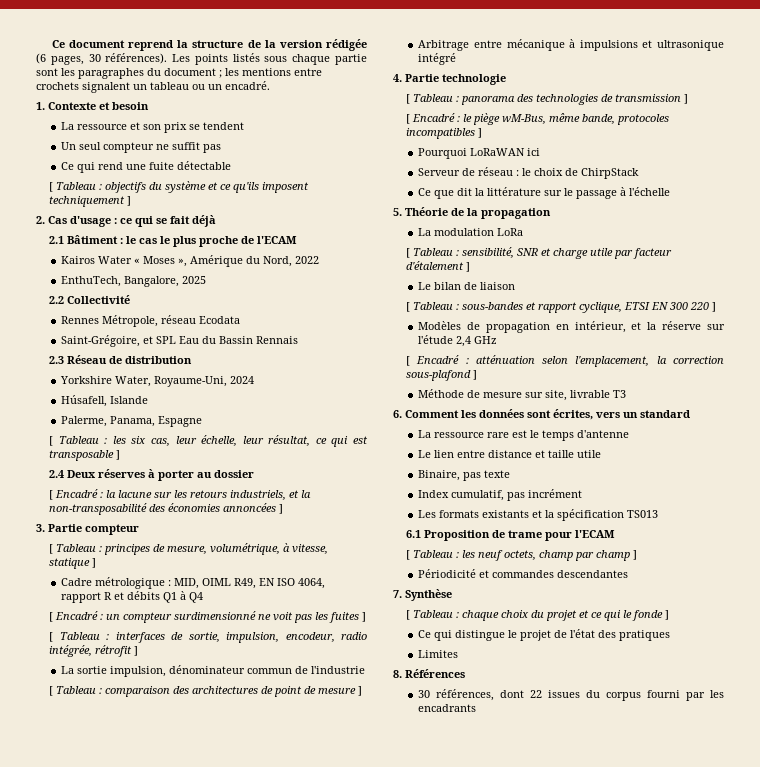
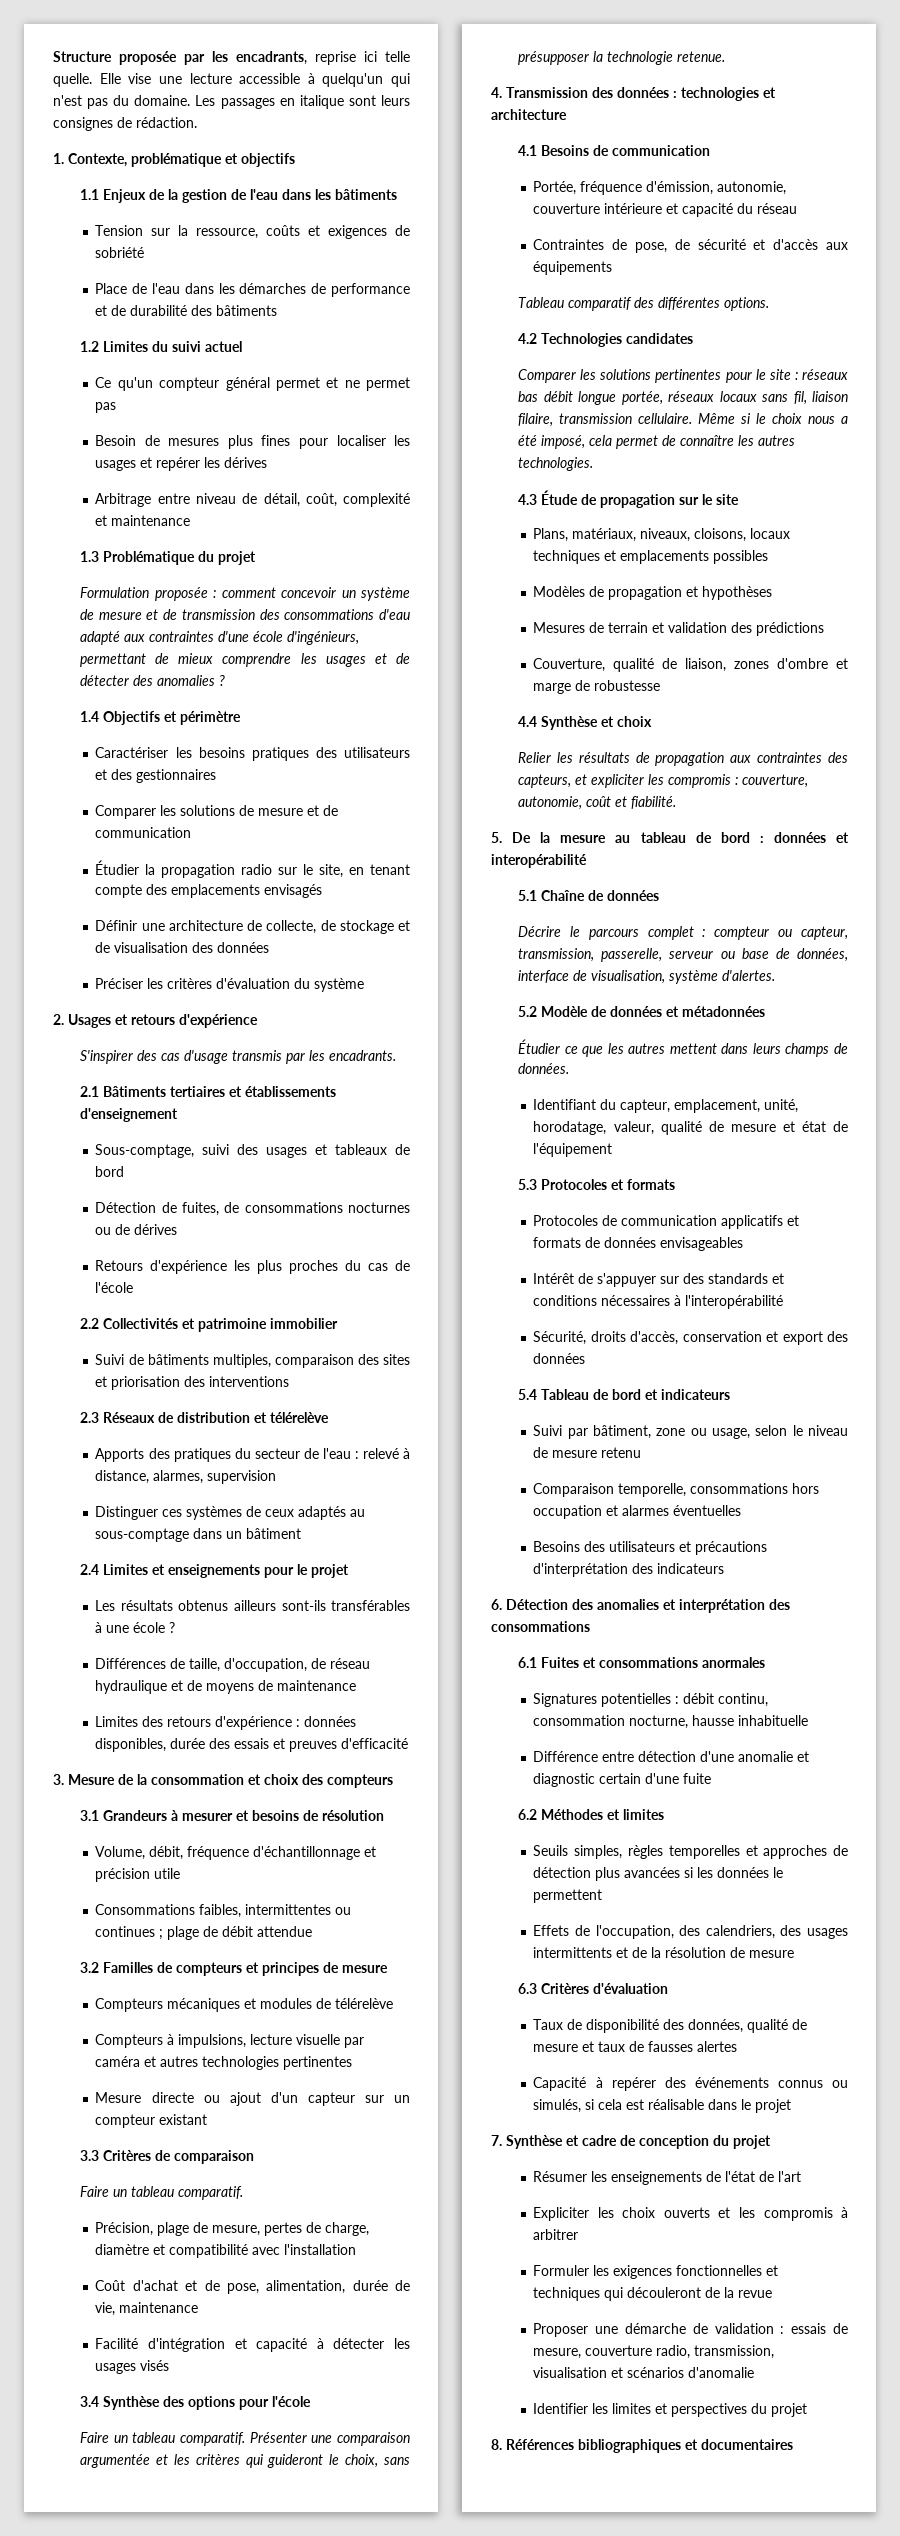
[51,39,368,51] [36,53,367,65] [36,68,322,79] [36,81,270,93] [36,102,149,110] [61,122,245,133] [61,142,222,153] [61,161,232,173] [49,181,310,193] [49,196,132,207] [36,215,216,227] [49,235,298,247] [61,255,320,267] [61,276,207,287] [49,295,131,304] [61,315,241,327] [61,335,299,347] [49,355,193,364] [60,376,255,387] [61,395,149,407] [61,416,203,427] [49,435,369,447] [49,450,121,461] [49,469,255,481] [49,489,312,501] [49,503,284,515] [36,524,139,535] [49,543,329,555] [49,558,97,569] [61,577,326,589] [61,591,204,603] [49,611,367,623] [49,632,368,643] [49,645,139,657] [61,665,366,677] [49,686,363,697] [418,39,724,51] [418,53,457,65] [393,74,506,85] [406,94,689,105] [406,113,670,125] [406,128,483,139] [418,148,541,159] [418,167,640,179] [418,187,671,199] [393,207,551,219] [418,228,524,236] [406,247,673,259] [406,261,471,272] [418,282,516,290] [406,302,717,313] [418,321,725,333] [418,335,498,347] [406,355,724,367] [406,370,478,381] [418,389,627,401] [393,409,690,420] [418,430,630,441] [418,450,602,458] [418,470,511,481] [418,489,583,501] [418,509,659,521] [406,530,616,541] [406,550,638,561] [418,569,629,578] [393,589,452,601] [406,610,670,621] [418,629,671,641] [418,650,459,658] [393,669,465,678] [418,689,724,701] [418,704,477,712] Ce document reprend la structure de la version rédigée (6 pages, 30 références). Les points listés sous chaque partie sont les paragraphes du document ; les mentions entre crochets signalent un tableau ou un encadré. // 1. Contexte et besoin // La ressource et son prix se tendent // Un seul compteur ne suffit pas // Ce qui rend une fuite détectable // [ Tableau : objectifs du système et ce qu'ils imposent techniquement ] // 2. Cas d'usage : ce qui se fait déjà // 2.1 Bâtiment : le cas le plus proche de l'ECAM // Kairos Water « Moses », Amérique du Nord, 2022 // EnthuTech, Bangalore, 2025 // 2.2 Collectivité // Rennes Métropole, réseau Ecodata // Saint-Grégoire, et SPL Eau du Bassin Rennais // 2.3 Réseau de distribution // Yorkshire Water, Royaume-Uni, 2024 // Húsafell, Islande // Palerme, Panama, Espagne // [ Tableau : les six cas, leur échelle, leur résultat, ce qui est transposable ] // 2.4 Deux réserves à porter au dossier // [ Encadré : la lacune sur les retours industriels, et la non-transposabilité des économies annoncées ] // 3. Partie compteur // [ Tableau : principes de mesure, volumétrique, à vitesse, statique ] // Cadre métrologique : MID, OIML R49, EN ISO 4064, rapport R et débits Q1 à Q4 // [ Encadré : un compteur surdimensionné ne voit pas les fuites ] // [ Tableau : interfaces de sortie, impulsion, encodeur, radio intégrée, rétrofit ] // La sortie impulsion, dénominateur commun de l'industrie // [ Tableau : comparaison des architectures de point de mesure ] // Arbitrage entre mécanique à impulsions et ultrasonique intégré // 4. Partie technologie // [ Tableau : panorama des technologies de transmission ] // [ Encadré : le piège wM-Bus, même bande, protocoles incompatibles ] // Pourquoi LoRaWAN ici // Serveur de réseau : le choix de ChirpStack // Ce que dit la littérature sur le passage à l'échelle // 5. Théorie de la propagation // La modulation LoRa // [ Tableau : sensibilité, SNR et charge utile par facteur d'étalement ] // Le bilan de liaison // [ Tableau : sous-bandes et rapport cyclique, ETSI EN 300 220 ] // Modèles de propagation en intérieur, et la réserve sur l'étude 2,4 GHz // [ Encadré : atténuation selon l'emplacement, la correction sous-plafond ] // Méthode de mesure sur site, livrable T3 // 6. Comment les données sont écrites, vers un standard // La ressource rare est le temps d'antenne // Le lien entre distance et taille utile // Binaire, pas texte // Index cumulatif, pas incrément // Les formats existants et la spécification TS013 // 6.1 Proposition de trame pour l'ECAM // [ Tableau : les neuf octets, champ par champ ] // Périodicité et commandes descendantes // 7. Synthèse // [ Tableau : chaque choix du projet et ce qui le fonde ] // Ce qui distingue le projet de l'état des pratiques // Limites // 8. Références // 30 références, dont 22 issues du corpus fourni par les encadrants -> [53,51,410,65] [53,73,410,87] [53,95,410,109] [53,117,197,131] [53,153,295,167] [80,189,398,203] [95,225,410,239] [95,247,145,258] [95,283,410,297] [95,305,278,316] [80,341,243,352] [95,377,410,391] [95,402,117,413] [95,435,410,449] [95,457,268,471] [95,493,411,507] [95,515,191,526] [80,551,257,565] [80,587,410,601] [80,609,410,620] [80,631,360,645] [80,653,411,667] [80,675,226,686] [80,711,242,725] [95,747,410,761] [95,769,217,783] [95,805,339,819] [95,827,192,838] [95,860,411,878] [95,884,323,898] [95,920,411,934] [95,942,270,953] [95,978,365,992] [53,1014,258,1028] [80,1050,397,1064] [80,1086,337,1097] [80,1108,179,1122] [95,1144,410,1158] [95,1166,125,1177] [95,1202,410,1216] [95,1224,178,1235] [95,1260,410,1274] [95,1282,134,1293] [80,1318,339,1332] [95,1354,410,1368] [95,1376,290,1390] [80,1412,330,1423] [95,1448,411,1462] [95,1470,277,1484] [95,1506,366,1520] [95,1528,302,1542] [80,1564,350,1578] [95,1600,410,1611] [95,1622,176,1633] [95,1658,371,1672] [95,1680,357,1694] [95,1716,357,1730] [95,1738,409,1752] [53,1774,393,1788] [80,1810,385,1821] [95,1846,377,1860] [95,1868,181,1882] [95,1904,352,1918] [95,1926,313,1940] [80,1962,389,1976] [95,1998,394,2012] [95,2034,365,2048] [95,2056,353,2070] [95,2092,410,2106] [95,2114,208,2128] [80,2150,255,2164] [80,2186,244,2200] [95,2222,370,2236] [95,2244,357,2258] [95,2280,410,2294] [95,2302,199,2316] [95,2338,410,2352] [95,2360,170,2374] [80,2396,312,2410] [80,2432,410,2446] [80,2454,411,2468] [518,51,726,65] [491,87,776,101] [491,109,567,120] [518,145,711,156] [533,181,787,195] [533,203,798,217] [533,239,848,253] [533,261,613,275] [518,297,770,311] [518,333,694,347] [518,369,848,383] [518,391,848,405] [518,413,848,427] [518,435,796,449] [518,457,594,471] [518,490,740,508] [533,528,791,542] [533,550,769,564] [533,586,773,600] [533,622,825,636] [533,658,848,672] [533,680,661,694] [518,716,653,730] [518,752,848,766] [518,774,809,788] [518,796,677,810] [491,832,849,843] [491,854,587,868] [518,890,660,901] [518,926,848,940] [518,948,848,962] [518,970,776,984] [518,1006,766,1017] [518,1039,848,1057] [518,1063,570,1074] [533,1099,799,1113] [533,1121,848,1135] [533,1143,613,1157] [518,1179,676,1190] [533,1215,800,1229] [533,1237,744,1251] [533,1273,785,1287] [533,1295,784,1309] [533,1331,848,1345] [533,1353,586,1364] [518,1389,731,1400] [533,1425,848,1439] [533,1447,642,1458] [533,1483,820,1497] [533,1505,742,1519] [533,1541,768,1555] [533,1563,725,1577] [491,1599,790,1613] [491,1621,590,1632] [518,1657,766,1668] [533,1693,769,1707] [533,1715,809,1729] [533,1751,810,1762] [533,1773,712,1787] [518,1809,665,1820] [533,1845,848,1859] [533,1867,784,1881] [533,1889,603,1903] [533,1925,848,1939] [533,1947,795,1958] [518,1983,669,1994] [533,2019,808,2033] [533,2041,738,2052] [533,2077,848,2091] [533,2099,792,2113] [491,2135,771,2149] [533,2171,802,2185] [533,2207,848,2221] [533,2229,579,2240] [533,2265,779,2279] [533,2287,773,2301] [533,2323,848,2337] [533,2345,775,2359] [533,2367,755,2378] [533,2403,808,2417] [491,2439,793,2453] Structure proposée par les encadrants, reprise ici telle quelle. Elle vise une lecture accessible à quelqu'un qui n'est pas du domaine. Les passages en italique sont leurs consignes de rédaction. // 1. Contexte, problématique et objectifs // 1.1 Enjeux de la gestion de l'eau dans les bâtiments // Tension sur la ressource, coûts et exigences de sobriété // Place de l'eau dans les démarches de performance et de durabilité des bâtiments // 1.2 Limites du suivi actuel // Ce qu'un compteur général permet et ne permet pas // Besoin de mesures plus fines pour localiser les usages et repérer les dérives // Arbitrage entre niveau de détail, coût, complexité et maintenance // 1.3 Problématique du projet // Formulation proposée : comment concevoir un système de mesure et de transmission des consommations d'eau adapté aux contraintes d'une école d'ingénieurs, permettant de mieux comprendre les usages et de détecter des anomalies ? // 1.4 Objectifs et périmètre // Caractériser les besoins pratiques des utilisateurs et des gestionnaires // Comparer les solutions de mesure et de communication // Étudier la propagation radio sur le site, en tenant compte des emplacements envisagés // Définir une architecture de collecte, de stockage et de visualisation des données // Préciser les critères d'évaluation du système // 2. Usages et retours d'expérience // S'inspirer des cas d'usage transmis par les encadrants. // 2.1 Bâtiments tertiaires et établissements d'enseignement // Sous-comptage, suivi des usages et tableaux de bord // Détection de fuites, de consommations nocturnes ou de dérives // Retours d'expérience les plus proches du cas de l'école // 2.2 Collectivités et patrimoine immobilier // Suivi de bâtiments multiples, comparaison des sites et priorisation des interventions // 2.3 Réseaux de distribution et télérelève // Apports des pratiques du secteur de l'eau : relevé à distance, alarmes, supervision // Distinguer ces systèmes de ceux adaptés au sous-comptage dans un bâtiment // 2.4 Limites et enseignements pour le projet // Les résultats obtenus ailleurs sont-ils transférables à une école ? // Différences de taille, d'occupation, de réseau hydraulique et de moyens de maintenance // Limites des retours d'expérience : données disponibles, durée des essais et preuves d'efficacité // 3. Mesure de la consommation et choix des compteurs // 3.1 Grandeurs à mesurer et besoins de résolution // Volume, débit, fréquence d'échantillonnage et précision utile // Consommations faibles, intermittentes ou continues ; plage de débit attendue // 3.2 Familles de compteurs et principes de mesure // Compteurs mécaniques et modules de télérelève // Compteurs à impulsions, lecture visuelle par caméra et autres technologies pertinentes // Mesure directe ou ajout d'un capteur sur un compteur existant // 3.3 Critères de comparaison // Faire un tableau comparatif. // Précision, plage de mesure, pertes de charge, diamètre et compatibilité avec l'installation // Coût d'achat et de pose, alimentation, durée de vie, maintenance // Facilité d'intégration et capacité à détecter les usages visés // 3.4 Synthèse des options pour l'école // Faire un tableau comparatif. Présenter une comparaison argumentée et les critères qui guideront le choix, sans présupposer la technologie retenue. // 4. Transmission des données : technologies et architecture // 4.1 Besoins de communication // Portée, fréquence d'émission, autonomie, couverture intérieure et capacité du réseau // Contraintes de pose, de sécurité et d'accès aux équipements // Tableau comparatif des différentes options. // 4.2 Technologies candidates // Comparer les solutions pertinentes pour le site : réseaux bas débit longue portée, réseaux locaux sans fil, liaison filaire, transmission cellulaire. Même si le choix nous a été imposé, cela permet de connaître les autres technologies. // 4.3 Étude de propagation sur le site // Plans, matériaux, niveaux, cloisons, locaux techniques et emplacements possibles // Modèles de propagation et hypothèses // Mesures de terrain et validation des prédictions // Couverture, qualité de liaison, zones d'ombre et marge de robustesse // 4.4 Synthèse et choix // Relier les résultats de propagation aux contraintes des capteurs, et expliciter les compromis : couverture, autonomie, coût et fiabilité. // 5. De la mesure au tableau de bord : données et interopérabilité // 5.1 Chaîne de données // Décrire le parcours complet : compteur ou capteur, transmission, passerelle, serveur ou base de données, interface de visualisation, système d'alertes. // 5.2 Modèle de données et métadonnées // Étudier ce que les autres mettent dans leurs champs de données. // Identifiant du capteur, emplacement, unité, horodatage, valeur, qualité de mesure et état de l'équipement // 5.3 Protocoles et formats // Protocoles de communication applicatifs et formats de données envisageables // Intérêt de s'appuyer sur des standards et conditions nécessaires à l'interopérabilité // Sécurité, droits d'accès, conservation et export des données // 5.4 Tableau de bord et indicateurs // Suivi par bâtiment, zone ou usage, selon le niveau de mesure retenu // Comparaison temporelle, consommations hors occupation et alarmes éventuelles // Besoins des utilisateurs et précautions d'interprétation des indicateurs // 6. Détection des anomalies et interprétation des consommations // 6.1 Fuites et consommations anormales // Signatures potentielles : débit continu, consommation nocturne, hausse inhabituelle // Différence entre détection d'une anomalie et diagnostic certain d'une fuite // 6.2 Méthodes et limites // Seuils simples, règles temporelles et approches de détection plus avancées si les données le permettent // Effets de l'occupation, des calendriers, des usages intermittents et de la résolution de mesure // 6.3 Critères d'évaluation // Taux de disponibilité des données, qualité de mesure et taux de fausses alertes // Capacité à repérer des événements connus ou simulés, si cela est réalisable dans le projet // 7. Synthèse et cadre de conception du projet // Résumer les enseignements de l'état de l'art // Expliciter les choix ouverts et les compromis à arbitrer // Formuler les exigences fonctionnelles et techniques qui découleront de la revue // Proposer une démarche de validation : essais de mesure, couverture radio, transmission, visualisation et scénarios d'anomalie // Identifier les limites et perspectives du projet // 8. Références bibliographiques et documentaires

